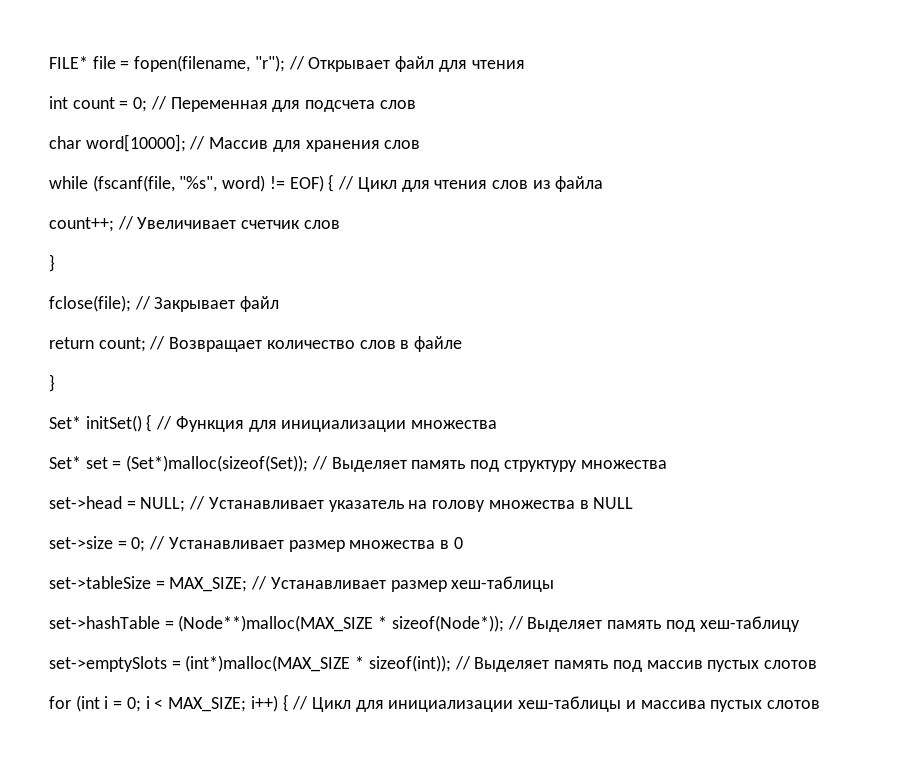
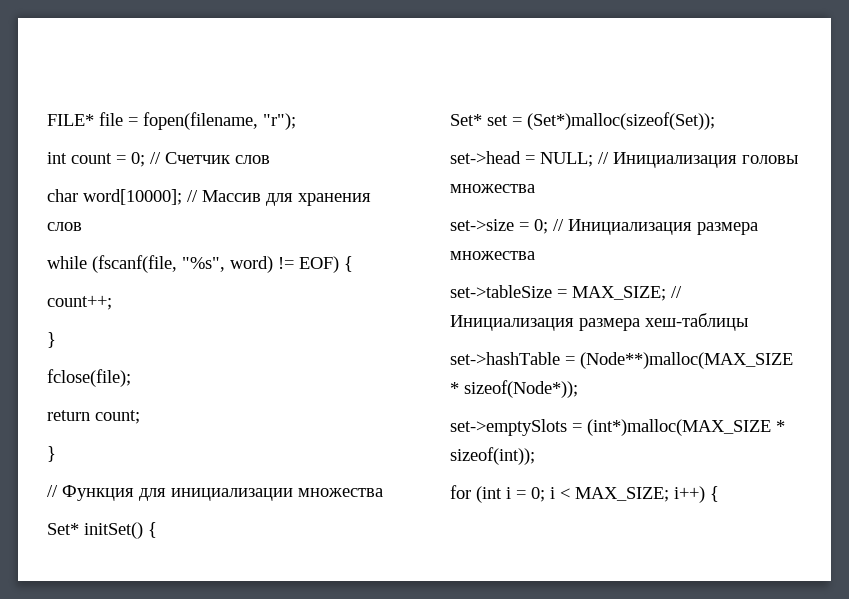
[288,56,525,72] // Открывает файл для чтения -> (296, 121) none
[170,97,376,112] Переменная для подсчета -> [165,152,230,164] Счетчик
[338,176,604,192] [49,216,340,232] // Цикл для чтения слов из файла // count++; // Увеличивает счетчик слов -> [47,295,112,310] // count++;
[134,296,280,312] // Закрывает файл -> (131, 378) none
[149,336,463,352] [49,374,55,392] [49,414,153,432] // Возвращает количество слов в файле // } // Set* initSet() { -> [47,446,56,462] // } //
(498, 424) none -> [47,522,157,539] // Set* initSet() {
[311,456,667,472] // Выделяет память под структуру множества -> (715, 121) none
[208,497,634,512] Устанавливает указатель на голову множества в NULL -> [613,152,798,168] [450,184,535,193] Инициализация головы множества
[168,537,463,552] Устанавливает размер множества в 0 -> [568,219,758,235] [450,251,535,260] Инициализация размера множества
[270,577,447,592] Устанавливает размер -> [450,315,640,331] Инициализация размера
[507,616,800,632] // Выделяет память под хеш-таблицу -> (578, 389) none
[454,656,817,672] // Выделяет память под массив пустых слотов -> (535, 456) none
[292,696,821,712] // Цикл для инициализации хеш-таблицы и массива пустых слотов -> (719, 494) none

